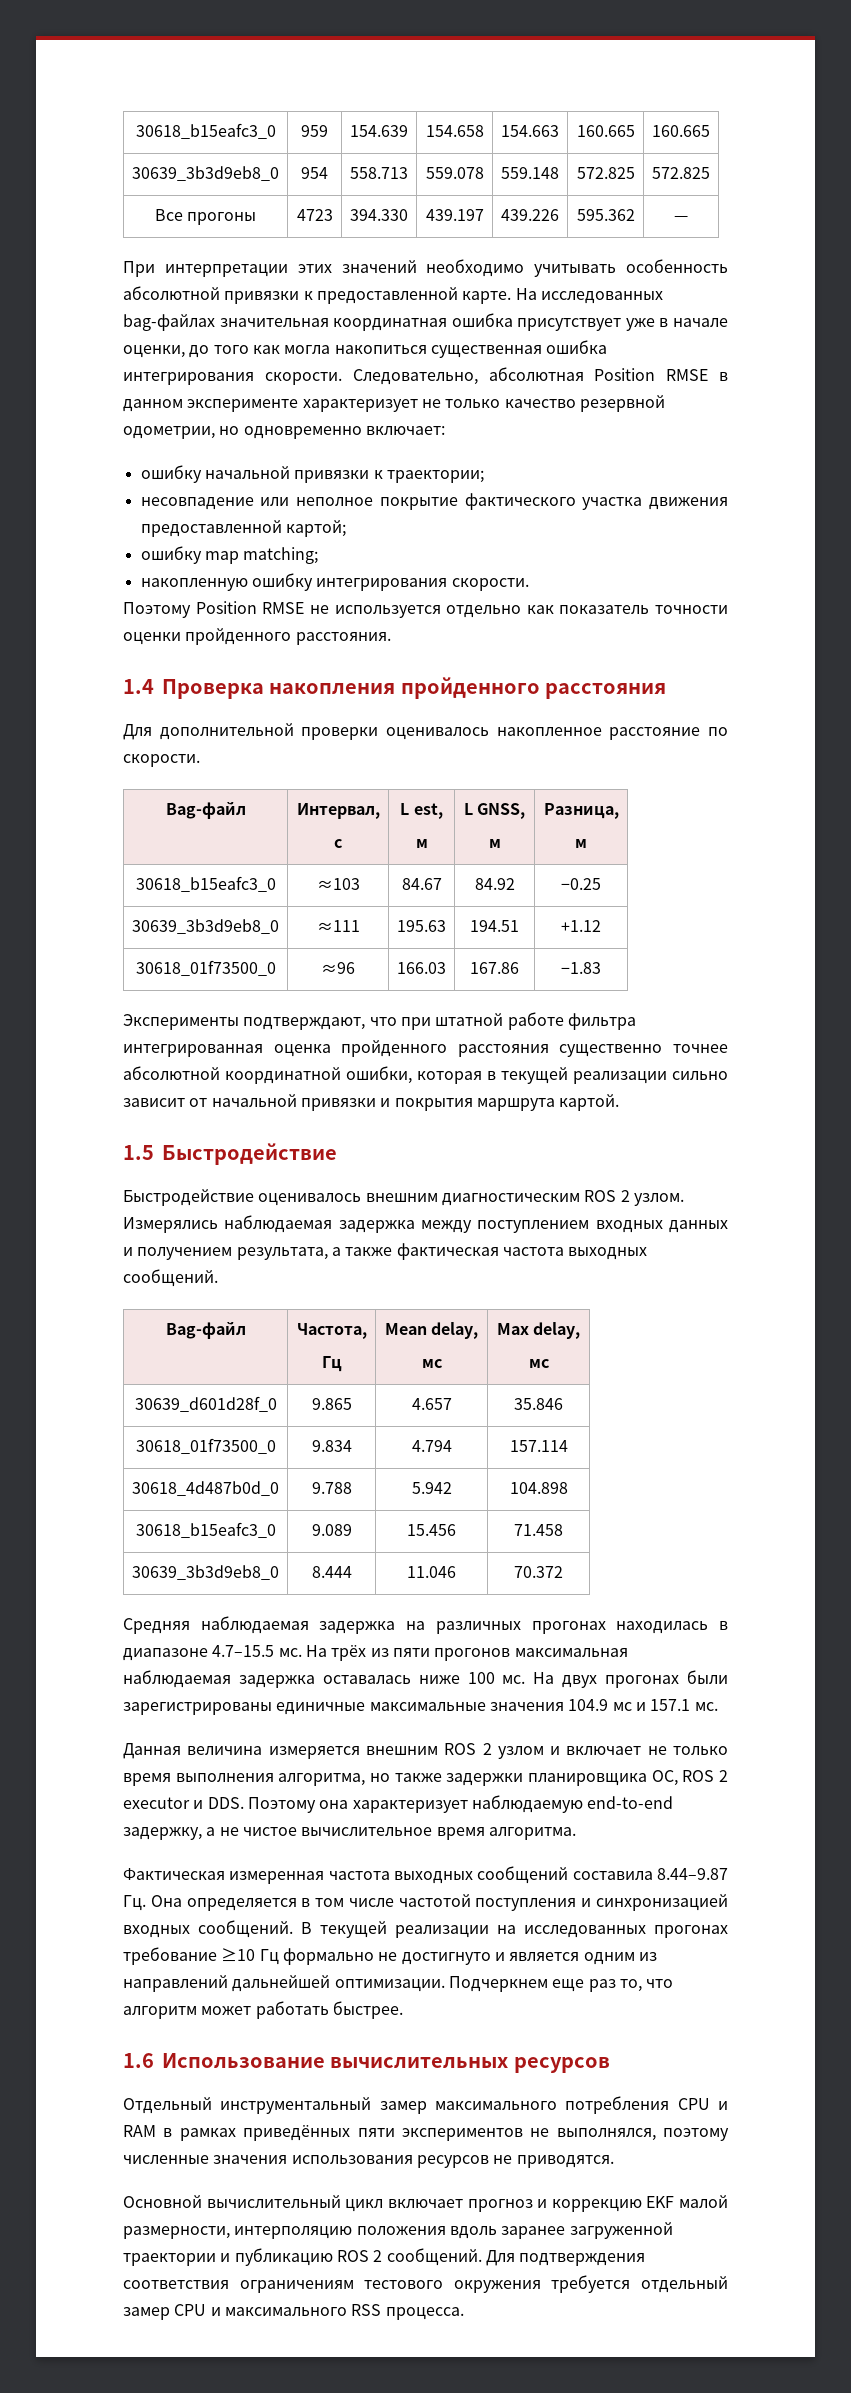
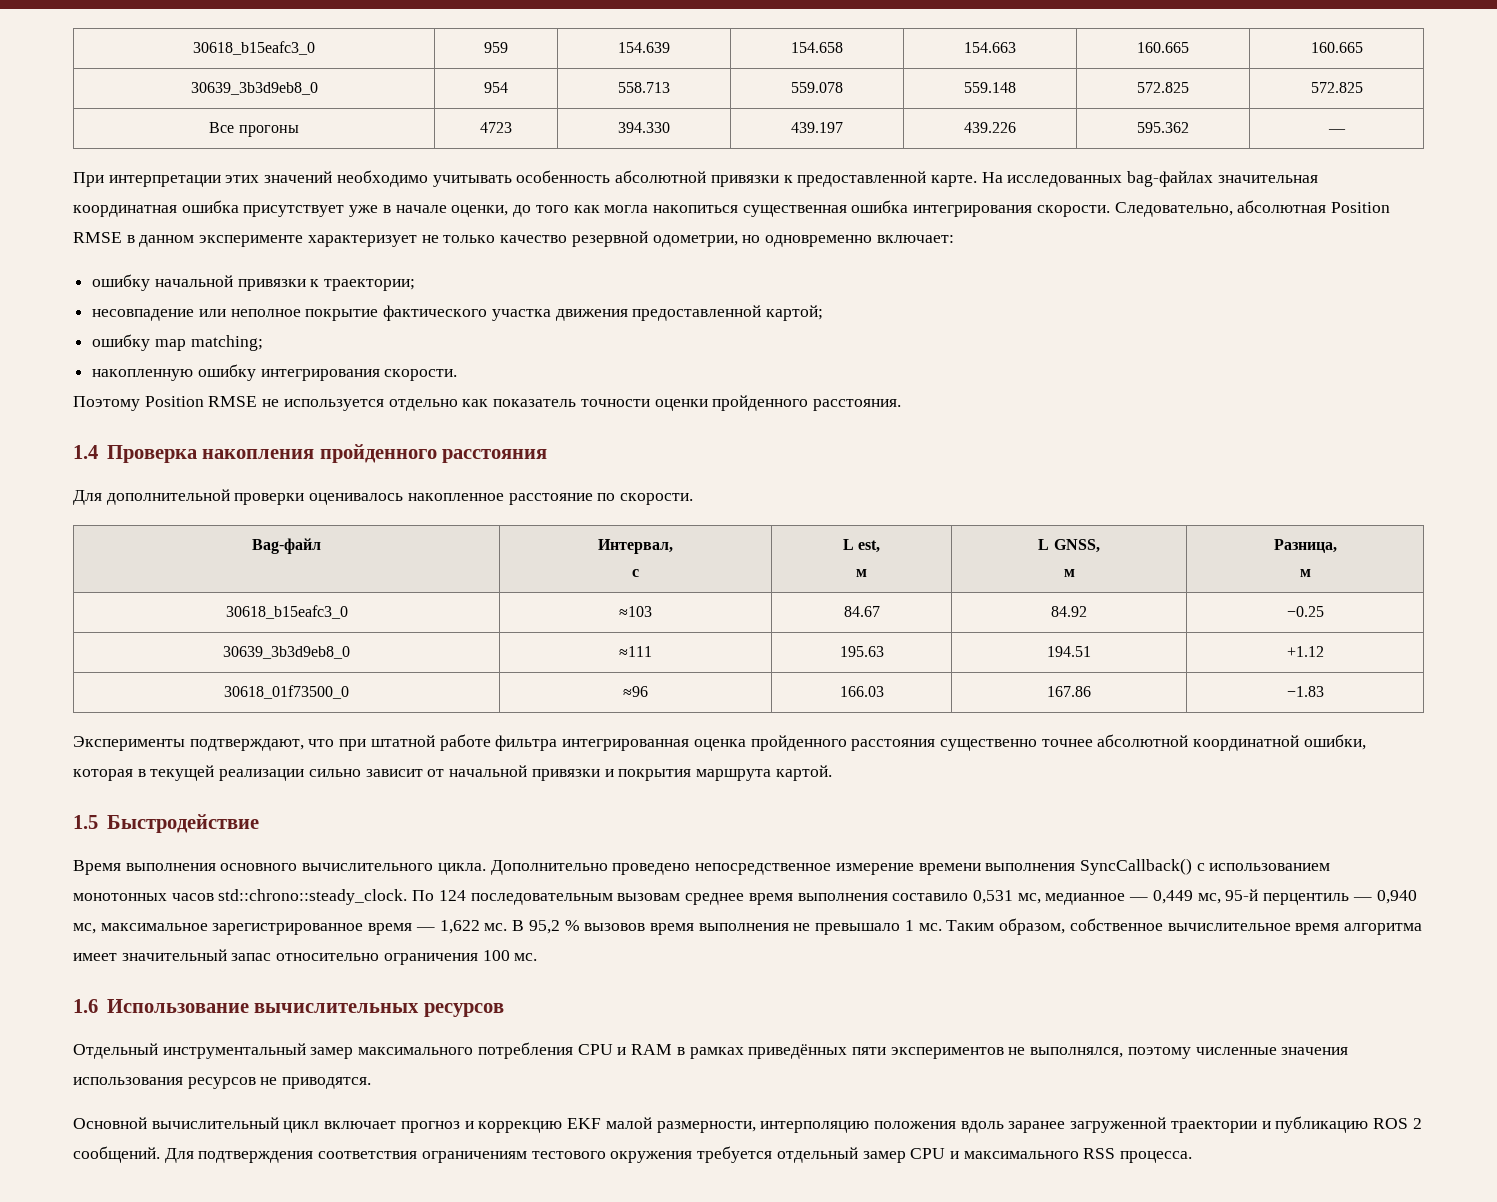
[123,1189,684,1206] [123,1215,728,1233] [123,1243,648,1260] [123,1269,218,1287] [165,1322,246,1339] [296,1323,367,1339] [321,1356,342,1372] [384,1322,479,1339] [421,1359,442,1368] [496,1322,581,1339] [528,1359,549,1368] [134,1396,277,1412] [311,1398,352,1410] [411,1398,452,1410] [514,1398,563,1410] [135,1438,276,1454] [311,1440,352,1452] [411,1440,452,1452] [509,1440,568,1452] [132,1481,279,1496] [311,1482,352,1494] [411,1482,452,1494] [509,1482,568,1494] [135,1522,276,1538] [311,1524,352,1536] [407,1524,456,1536] [514,1524,563,1536] [132,1565,279,1580] [311,1566,352,1578] [407,1566,456,1578] [514,1566,563,1578] [123,1616,728,1634] [123,1645,628,1661] [123,1670,729,1688] [123,1699,718,1715] [123,1743,728,1759] [123,1770,728,1786] [123,1795,674,1813] [123,1827,576,1840] [123,1866,728,1884] [123,1894,728,1911] [123,1920,728,1938] [123,1947,657,1965] [123,1975,674,1992] [123,2001,403,2019] Быстродействие оценивалось внешним диагностическим ROS 2 узлом. Измерялись наблюдаемая задержка между поступлением входных данных и получением результата, а также фактическая частота выходных сообщений. // Bag-файл | Частота, // Гц | Mean delay, // мс | Max delay, // мс // 30639_d601d28f_0 | 9.865 | 4.657 | 35.846 // 30618_01f73500_0 | 9.834 | 4.794 | 157.114 // 30618_4d487b0d_0 | 9.788 | 5.942 | 104.898 // 30618_b15eafc3_0 | 9.089 | 15.456 | 71.458 // 30639_3b3d9eb8_0 | 8.444 | 11.046 | 70.372 // Средняя наблюдаемая задержка на различных прогонах находилась в диапазоне 4.7–15.5 мс. На трёх из пяти прогонов максимальная наблюдаемая задержка оставалась ниже 100 мс. На двух прогонах были зарегистрированы единичные максимальные значения 104.9 мс и 157.1 мс. // Данная величина измеряется внешним ROS 2 узлом и включает не только время выполнения алгоритма, но также задержки планировщика ОС, ROS 2 executor и DDS. Поэтому она характеризует наблюдаемую end-to-end задержку, а не чистое вычислительное время алгоритма. // Фактическая измеренная частота выходных сообщений составила 8.44–9.87 Гц. Она определяется в том числе частотой поступления и синхронизацией входных сообщений. В текущей реализации на исследованных прогонах требование ≥10 Гц формально не достигнуто и является одним из направлений дальнейшей оптимизации. Подчеркнем еще раз то, что алгоритм может работать быстрее. -> [73,858,1331,875] [73,889,1417,905] [73,918,1422,935] [73,949,538,965] Время выполнения основного вычислительного цикла. Дополнительно проведено непосредственное измерение времени выполнения SyncCallback() с использованием монотонных часов std::chrono::steady_clock. По 124 последовательным вызовам среднее время выполнения составило 0,531 мс, медианное — 0,449 мс, 95-й перцентиль — 0,940 мс, максимальное зарегистрированное время — 1,622 мс. В 95,2 % вызовов время выполнения не превышало 1 мс. Таким образом, собственное вычислительное время алгоритма имеет значительный запас относительно ограничения 100 мс.

